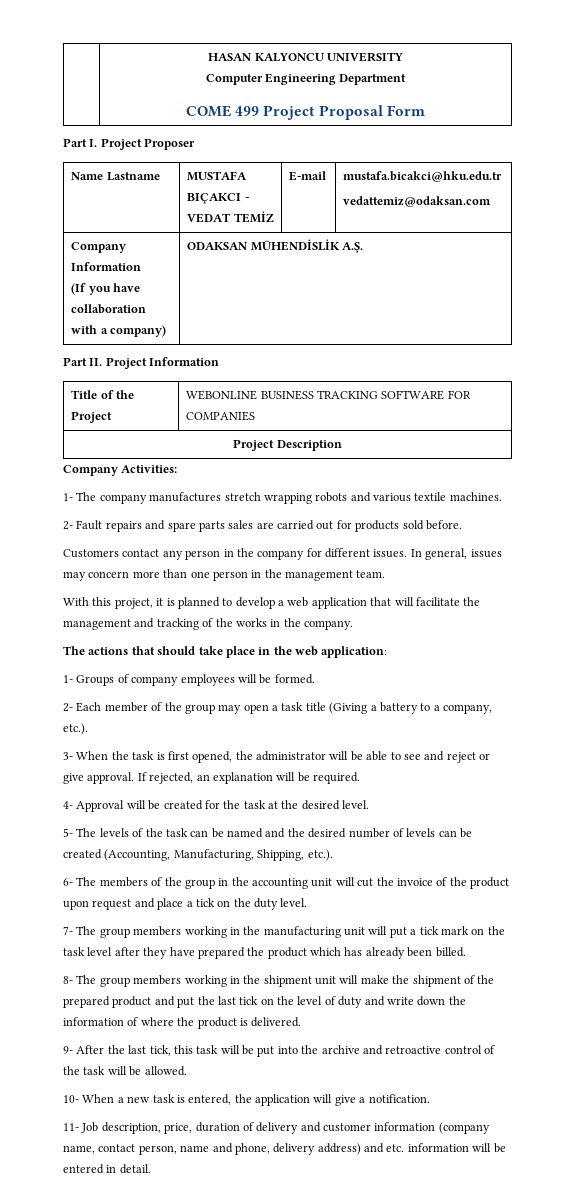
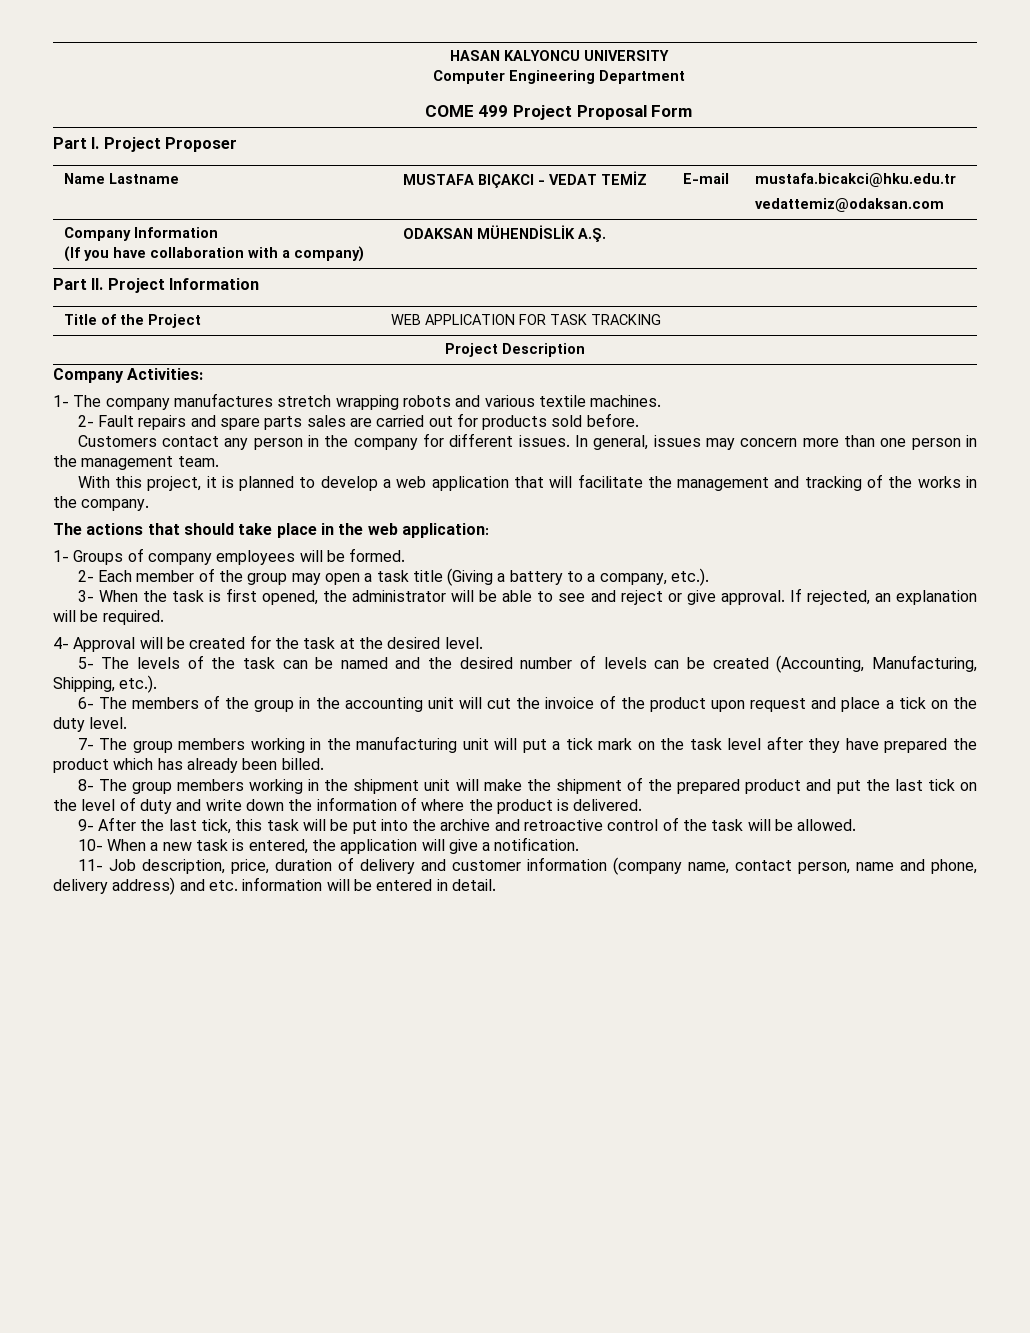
[186,390,471,400] [186,411,256,421] WEBONLINE BUSINESS TRACKING SOFTWARE FOR COMPANIES -> [391,314,662,325] WEB APPLICATION FOR TASK TRACKING

